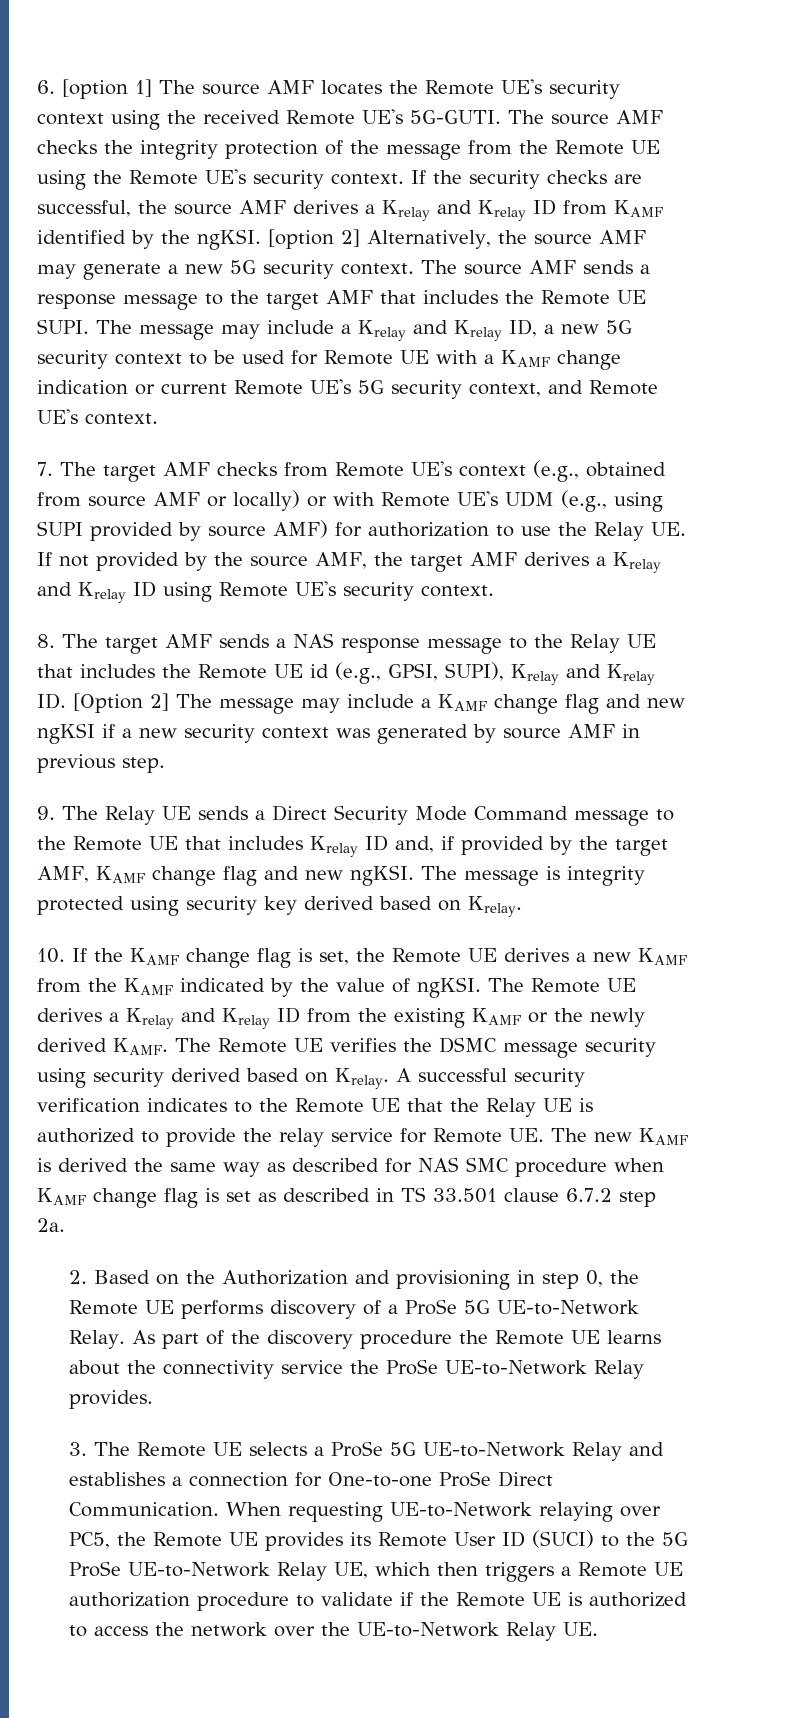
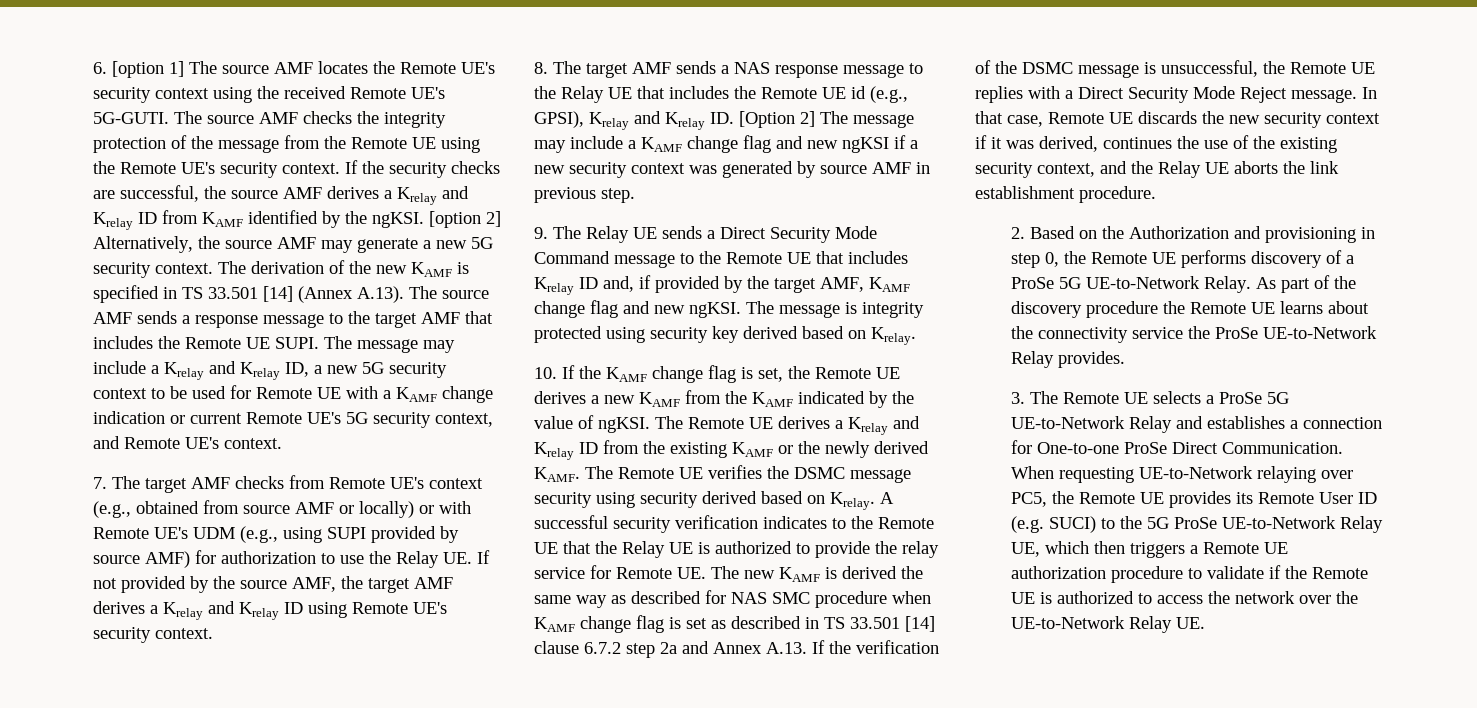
(457, 267) none -> [251,260,469,277] [93,285,437,303] derivation of the new KAMF is specified in TS 33.501 [14] (Annex A.13). The
[388,662,504,681] GPSI, SUPI), -> [534,111,584,128] GPSI),
(497, 1195) none -> [905,616,935,632] [14]
[37,1218,65,1232] 2a. -> [660,640,939,654] [975,60,1375,78] [975,86,1377,103] [975,111,1380,128] [975,135,1337,153] [975,161,1339,178] [975,186,1156,203] 2a and Annex A.13. If the verification of the DSMC message is unsuccessful, the Remote UE replies with a Direct Security Mode Reject message. In that case, Remote UE discards the new security context if it was derived, continues the use of the existing security context, and the Relay UE aborts the link establishment procedure.
[531,1530,594,1548] (SUCI) -> [1010,516,1096,533] (e.g. SUCI)

